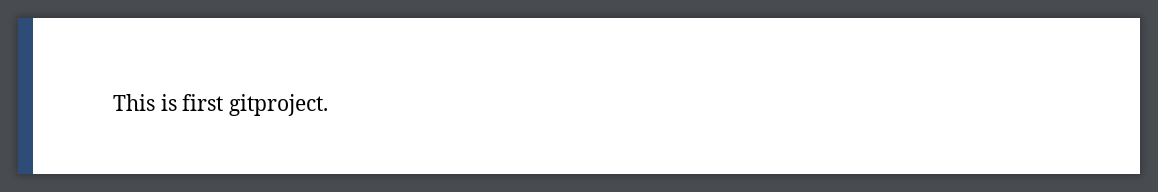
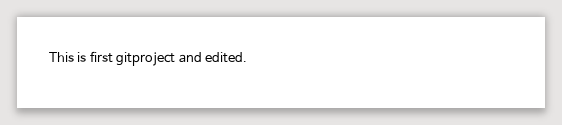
[229,94,329,116] gitproject. -> [116,52,247,66] gitproject and edited.

